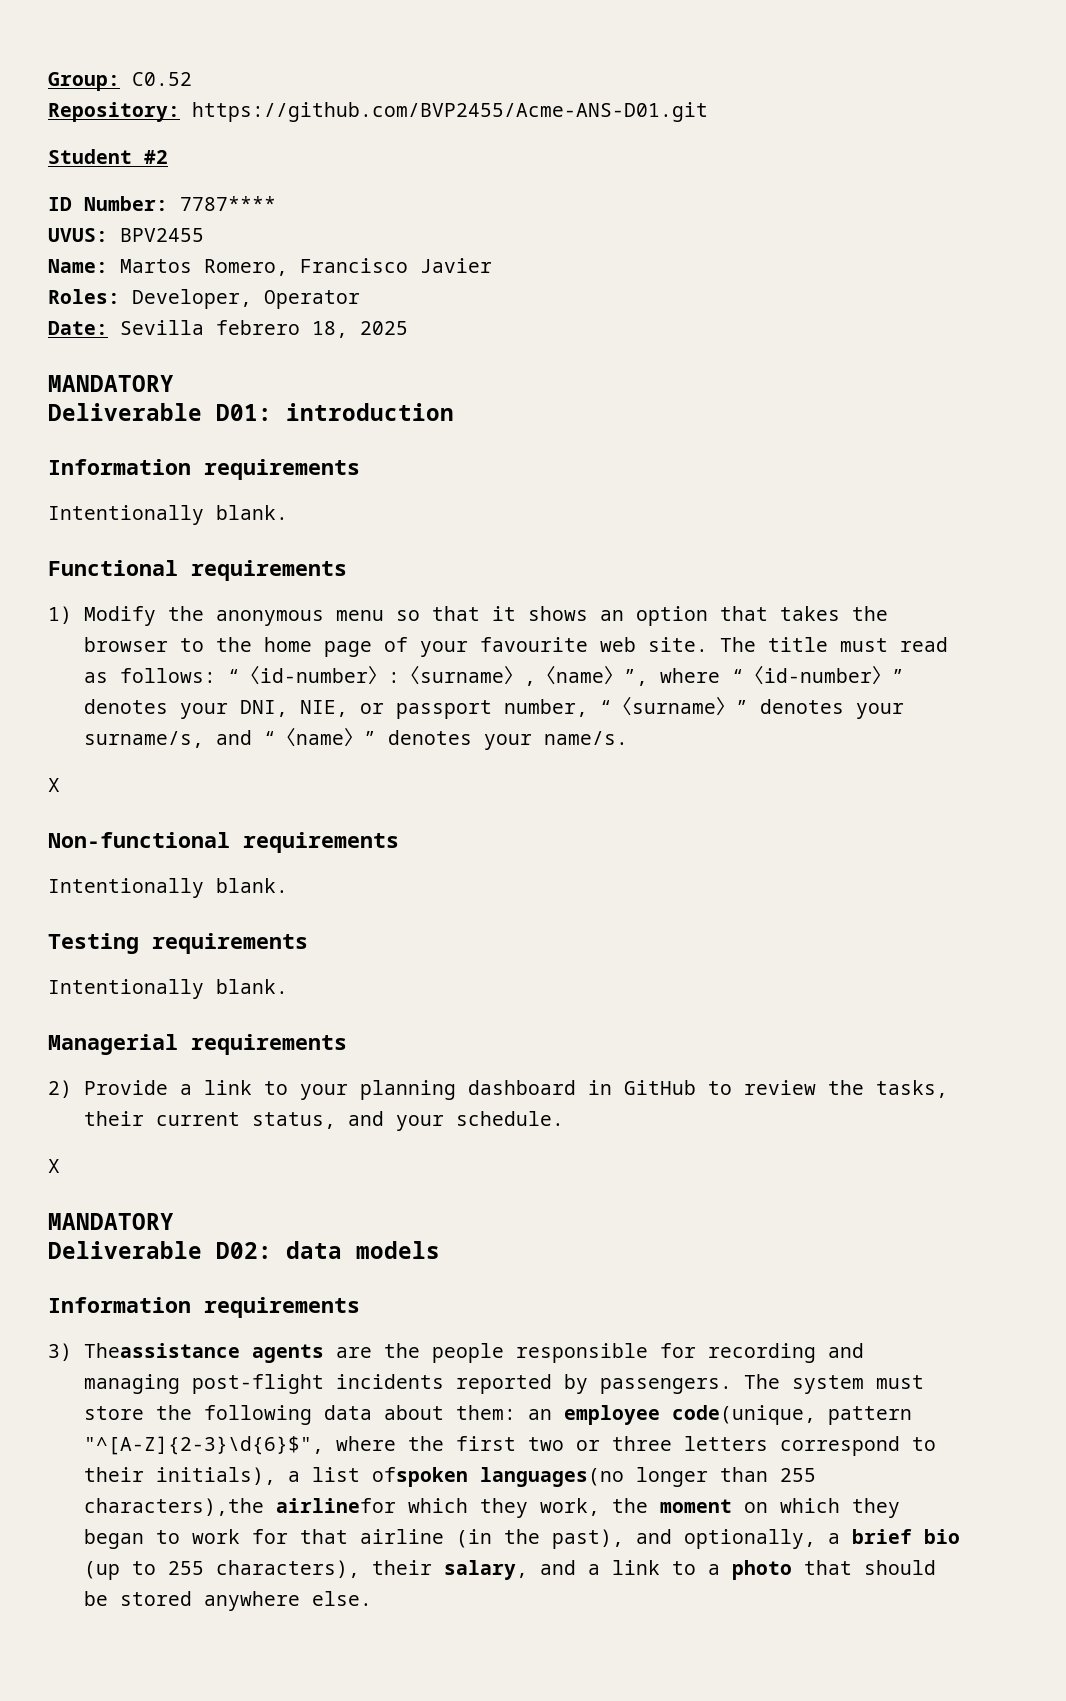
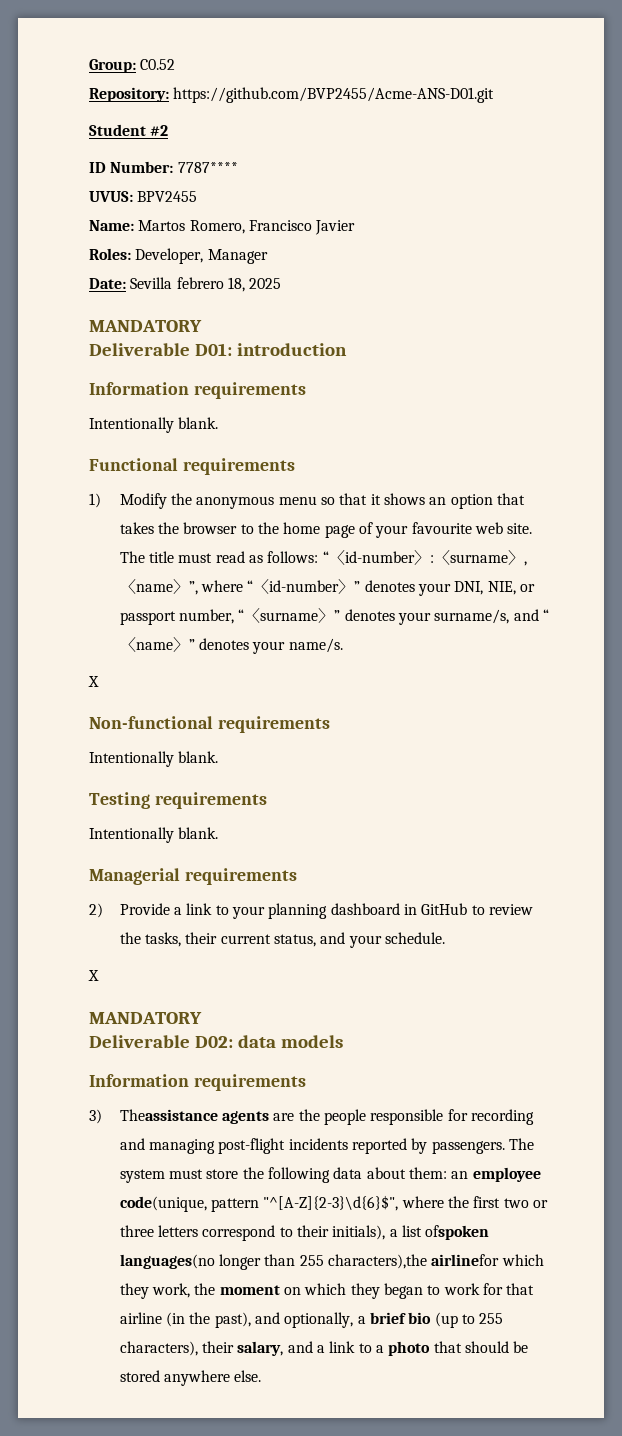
[264,290,360,309] Operator -> [207,249,268,264] Manager

